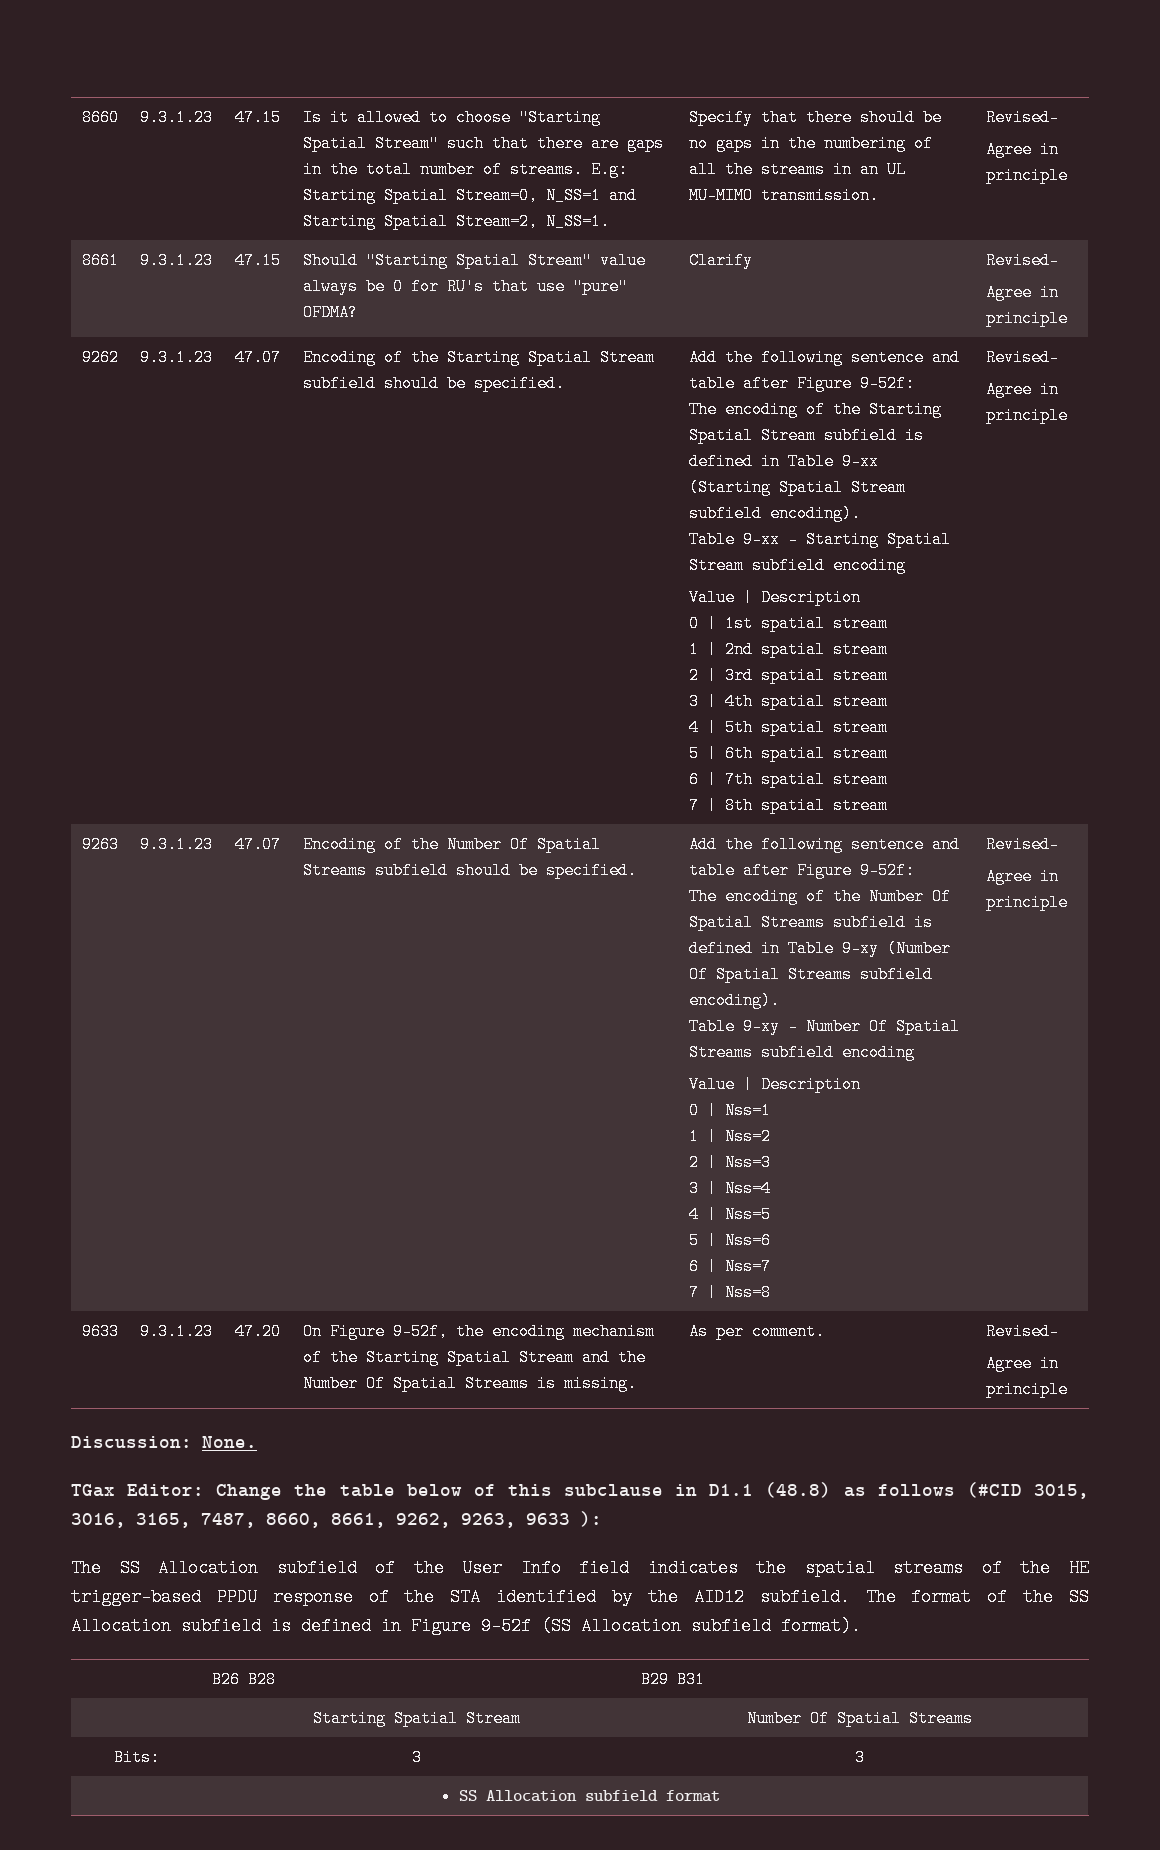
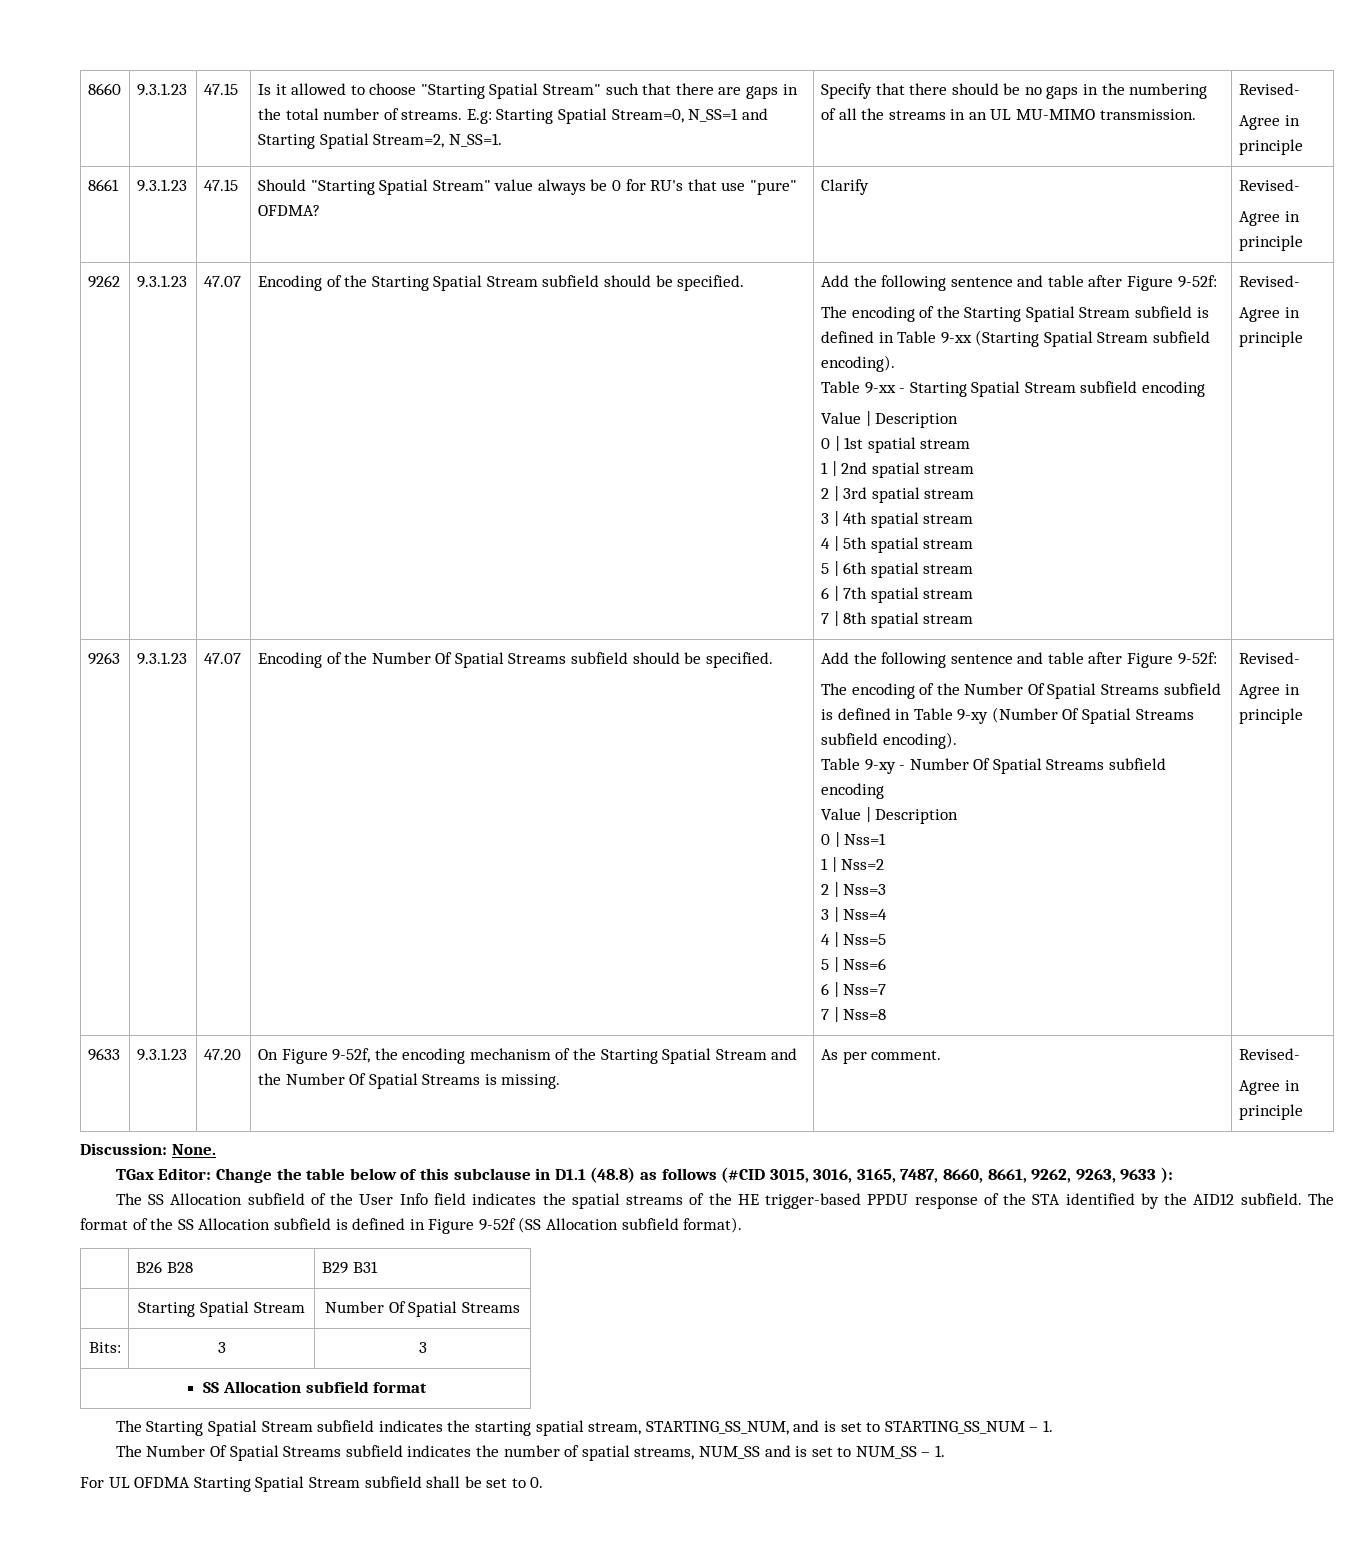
(721, 1796) none -> [115,1420,1053,1436] [115,1445,946,1461] [80,1476,544,1492] // The Starting Spatial Stream subfield indicates the starting spatial stream, STARTING_SS_NUM, and is set to STARTING_SS_NUM – 1. // The Number Of Spatial Streams subfield indicates the number of spatial streams, NUM_SS and is set to NUM_SS – 1. // For UL OFDMA Starting Spatial Stream subfield shall be set to 0.

